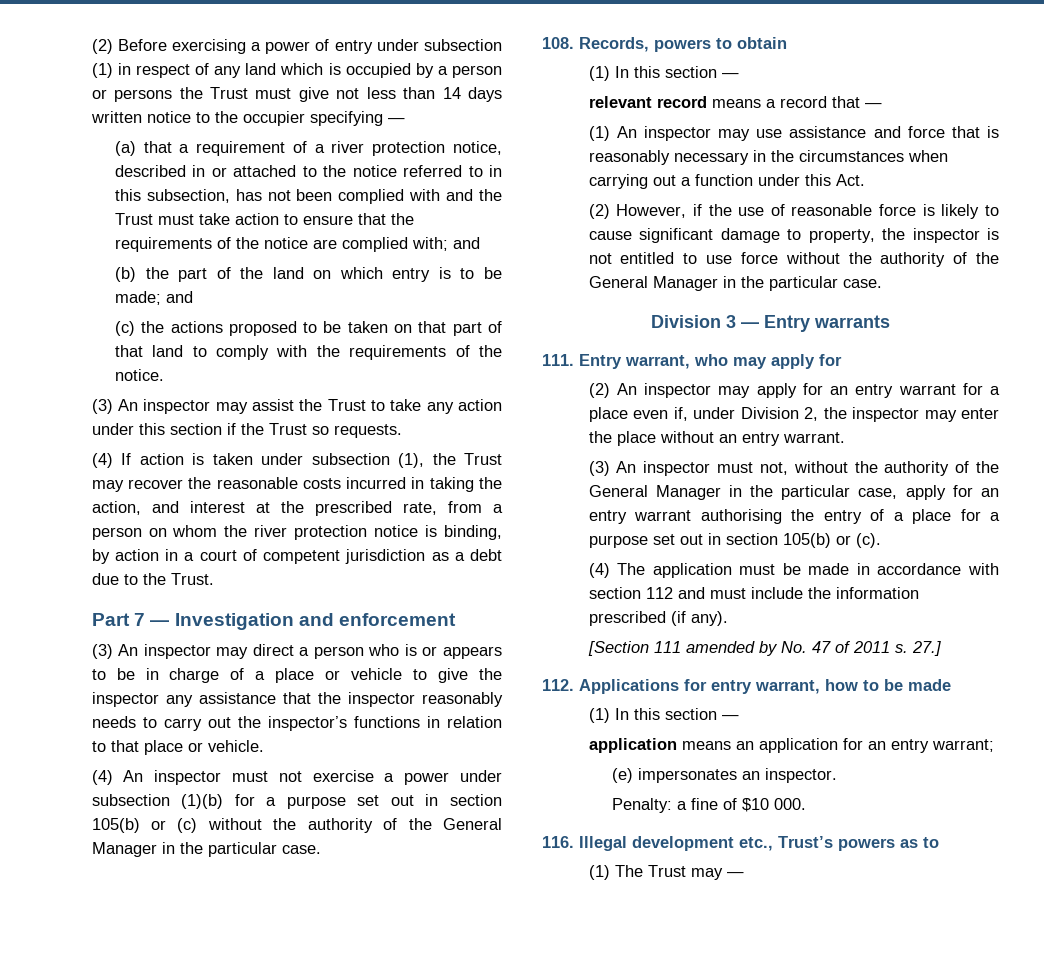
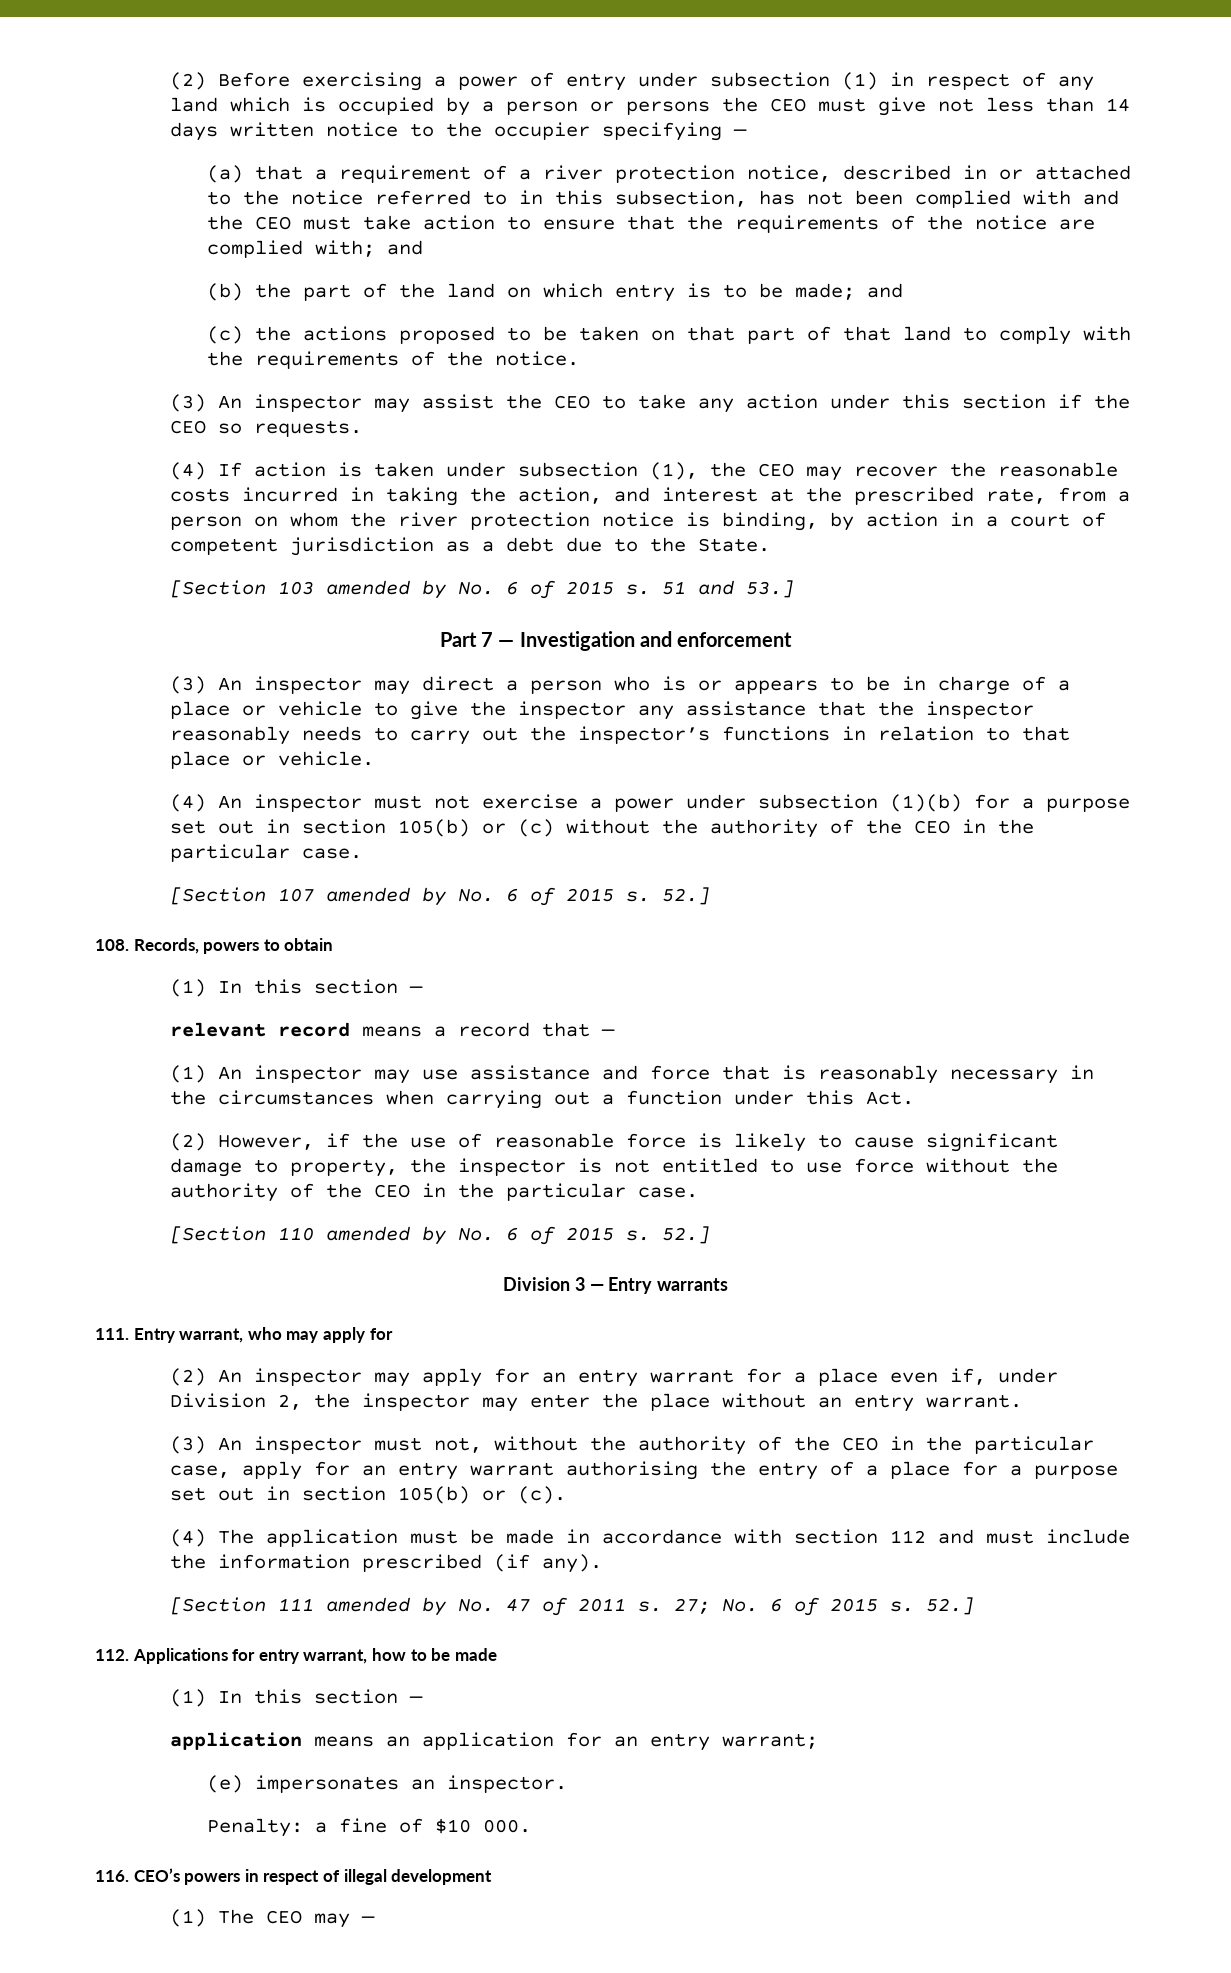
[209,87,248,99] Trust -> [769,98,806,112] CEO
[114,213,153,225] Trust -> [255,216,292,230] CEO
[327,399,366,411] Trust -> [553,395,590,409] CEO
[268,423,307,435] Trust -> [169,420,206,434] CEO
[464,453,502,465] Trust -> [757,463,794,477] CEO
[170,573,214,585] Trust. -> [697,538,770,552] [169,580,794,599] State. // [Section 103 amended by No. 6 of 2015 s. 51 and 53.]
[443,818,502,830] [91,842,321,857] General Manager in the particular case. -> [913,819,1034,834] [169,844,362,862] [169,887,710,906] CEO in the particular case. // [Section 107 amended by No. 6 of 2015 s. 52.]
[588,276,882,291] General Manager in the particular case. -> [373,1183,698,1201] [169,1226,710,1245] CEO in the particular case. // [Section 110 amended by No. 6 of 2015 s. 52.]
[588,485,721,500] General Manager -> [841,1437,878,1451] CEO
[911,641,941,656] 27.] -> [673,1597,974,1616] 27; No. 6 of 2015 s. 52.]
[579,836,939,851] Illegal development etc., Trust’s powers as to -> [133,1868,493,1885] CEO’s powers in respect of illegal development
[647,865,686,877] Trust -> [265,1910,302,1924] CEO

